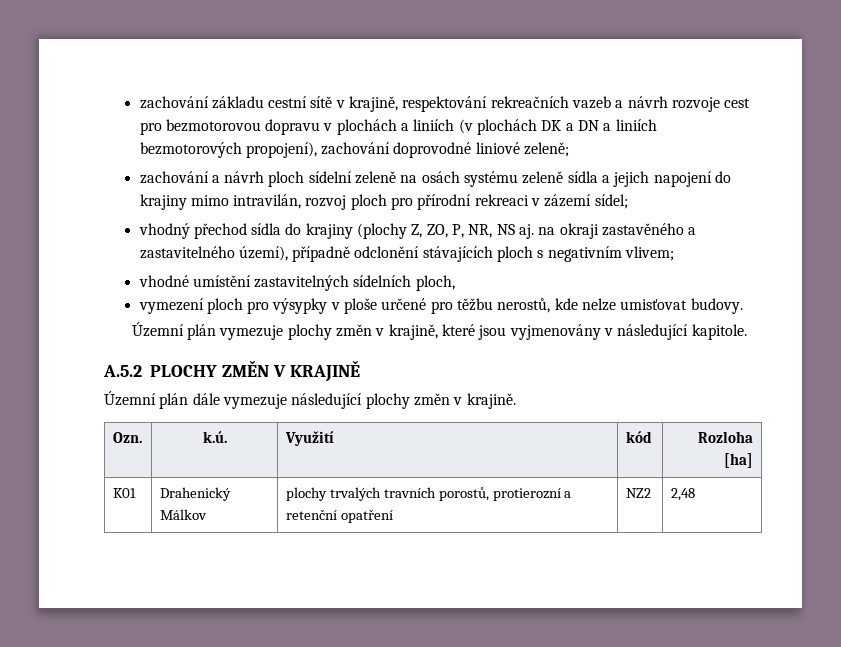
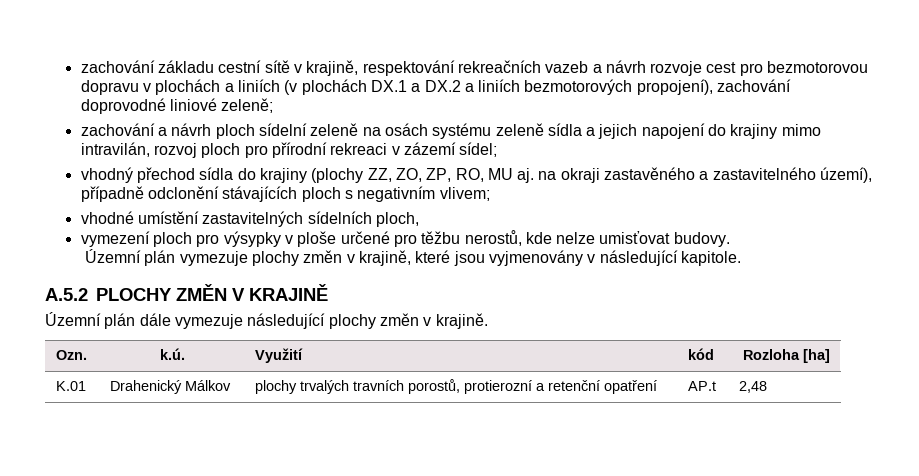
[541,120,600,131] DK a DN -> [370,80,461,92] DX.1 a DX.2
[411,224,515,238] Z, ZO, P, NR, NS -> [367,168,513,182] ZZ, ZO, ZP, RO, MU
[112,488,136,498] K01 -> [56,381,87,391] K.01
[625,488,651,498] NZ2 -> [688,381,717,391] AP.t

